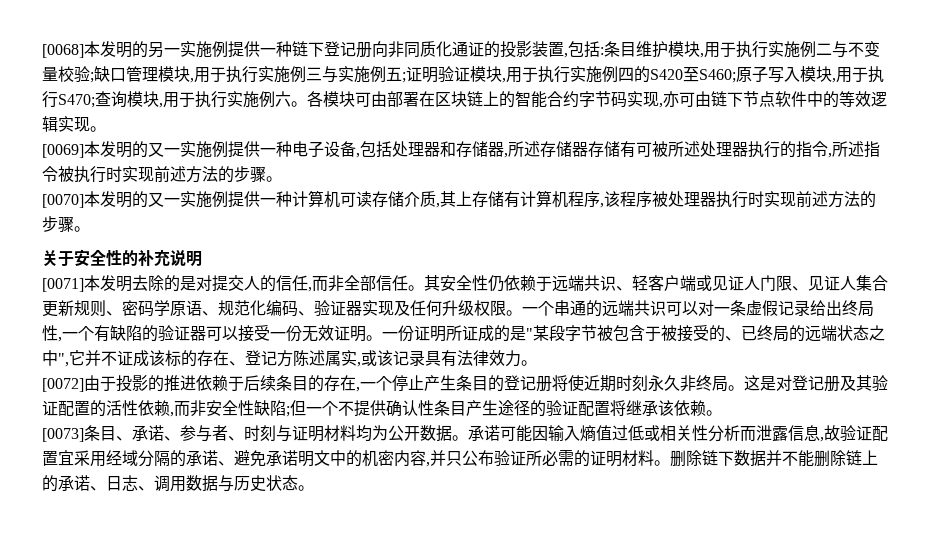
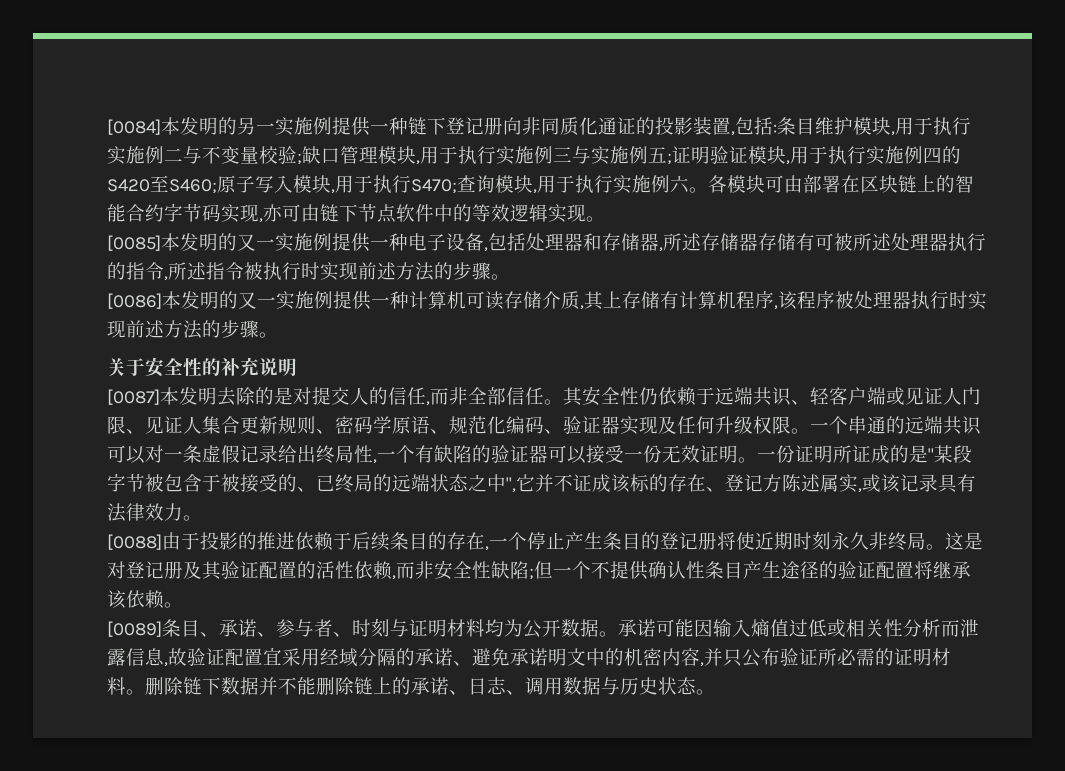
[42,44,84,58] [0068] -> [107,119,161,135] [0084]
[42,144,84,158] [0069] -> [107,235,161,251] [0085]
[42,194,84,208] [0070] -> [107,293,162,309] [0086]
[42,278,84,292] [0071] -> [107,389,160,405] [0087]
[42,378,84,392] [0072] -> [107,534,162,550] [0088]
[42,428,84,442] [0073] -> [107,621,162,637] [0089]

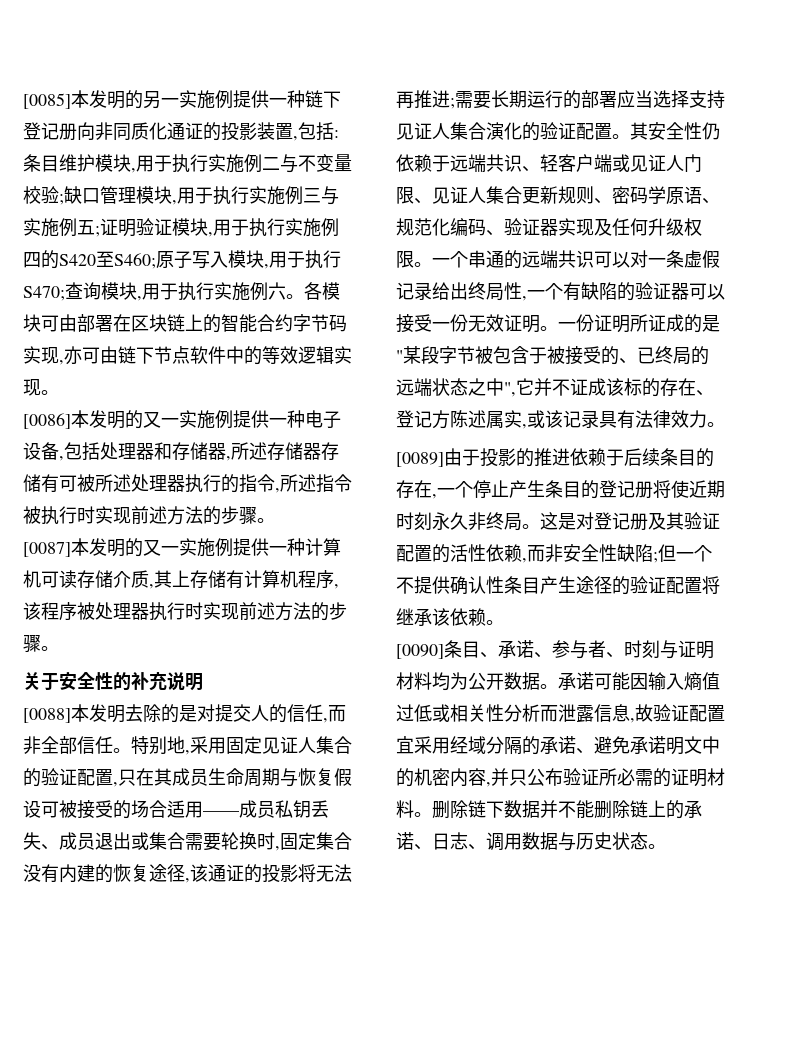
[107,119,161,135] [0084] -> [23,93,71,109] [0085]
[107,235,161,251] [0085] -> [23,413,71,429] [0086]
[107,293,162,309] [0086] -> [23,542,71,557] [0087]
[107,389,160,405] [0087] -> [23,708,71,723] [0088]
(563, 402) none -> [131,736,352,755] [23,768,352,787] [23,800,329,819] [23,832,352,851] [23,864,352,883] [396,90,725,109] [396,122,630,141] 特别地,采用固定见证人集合的验证配置,只在其成员生命周期与恢复假设可被接受的场合适用——成员私钥丢失、成员退出或集合需要轮换时,固定集合没有内建的恢复途径,该通证的投影将无法再推进;需要长期运行的部署应当选择支持见证人集合演化的验证配置。
[107,534,162,550] [0088] -> [396,452,444,467] [0089]
[107,621,162,637] [0089] -> [396,644,444,659] [0090]

